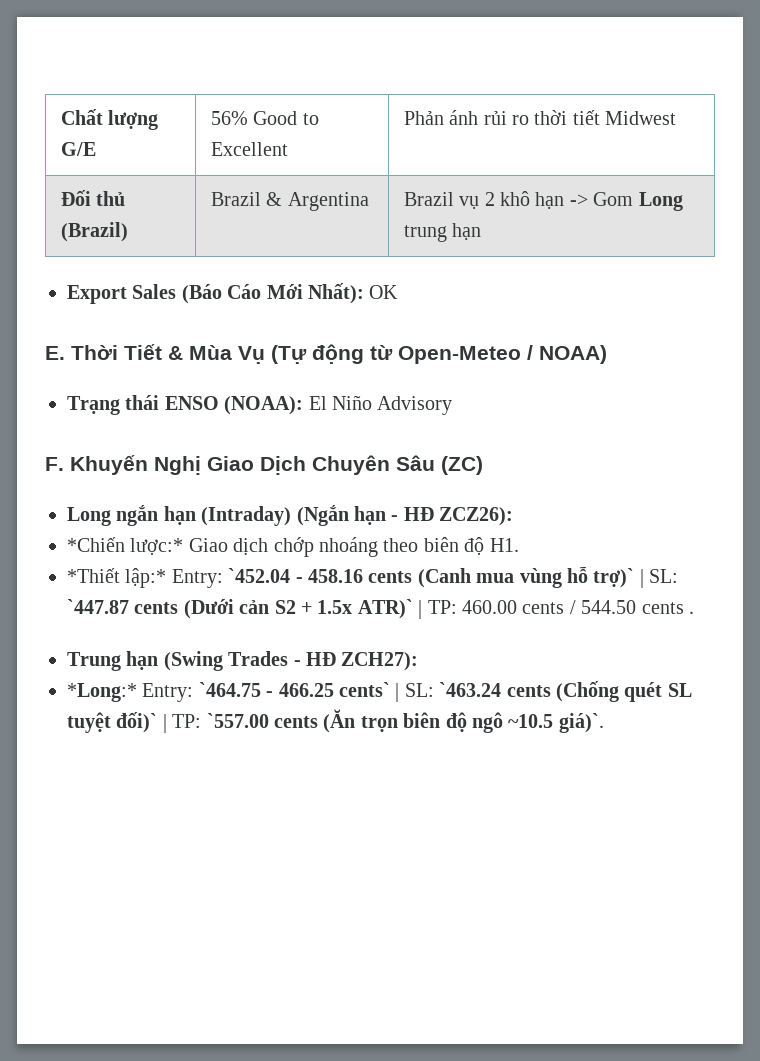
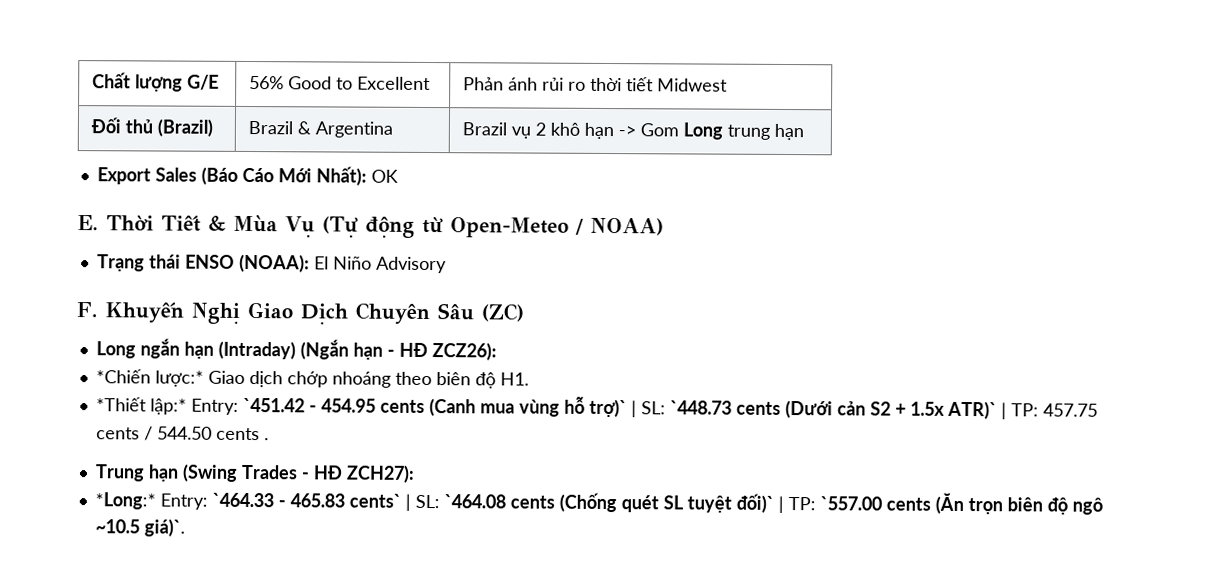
[228,568,363,583] `452.04 - 458.16 -> [242,397,376,413] `451.42 - 454.95
[67,599,129,614] `447.87 -> [669,400,732,415] `448.73
[461,600,517,614] 460.00 -> [1042,403,1098,417] 457.75
[198,682,334,697] `464.75 - 466.25 -> [211,492,345,508] `464.33 - 465.83
[439,682,502,697] `463.24 -> [443,494,506,509] `464.08

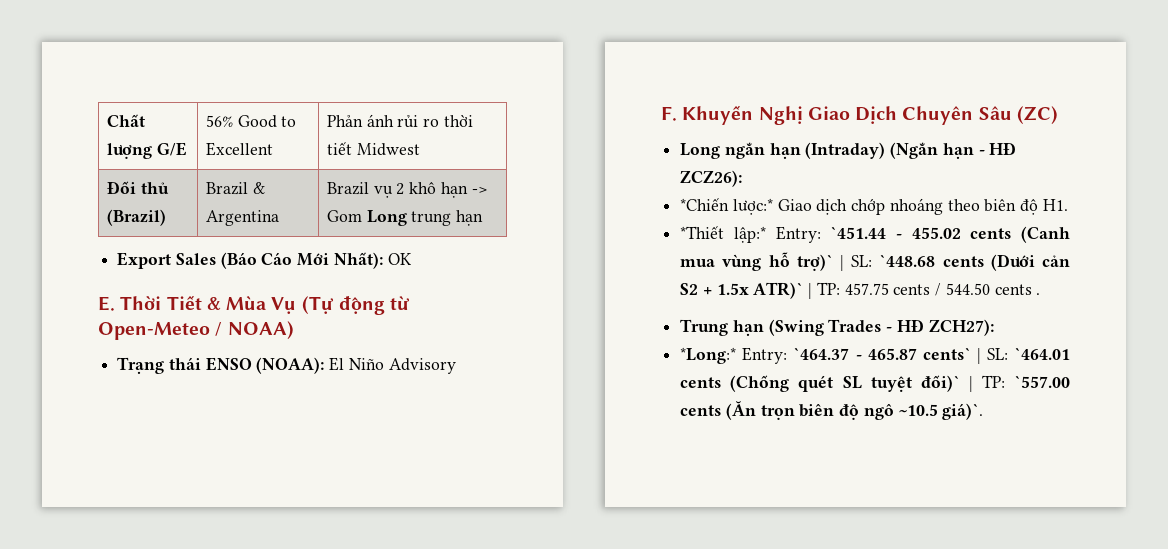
[242,397,376,413] `451.42 - 454.95 -> [830,227,961,239] `451.44 - 455.02
[669,400,732,415] `448.73 -> [879,255,936,267] `448.68
[211,492,345,508] `464.33 - 465.83 -> [793,348,917,360] `464.37 - 465.87
[443,494,506,509] `464.08 -> [1014,348,1070,360] `464.01

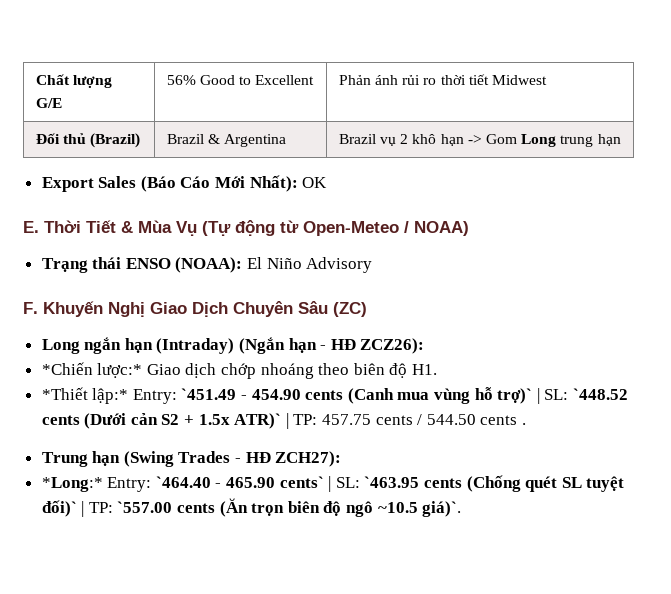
[830,227,961,239] `451.44 - 455.02 -> [181,388,301,400] `451.49 - 454.90
[879,255,936,267] `448.68 -> [572,388,628,400] `448.52
[793,348,917,360] `464.37 - 465.87 -> [155,476,276,488] `464.40 - 465.90
[1014,348,1070,360] `464.01 -> [364,476,420,488] `463.95

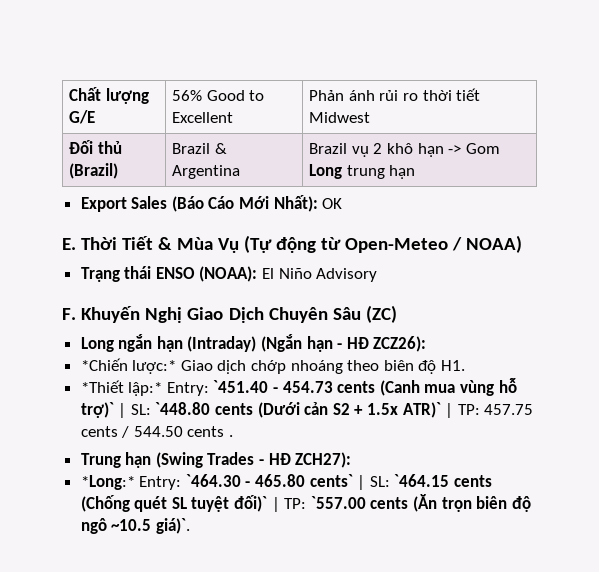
[181,388,301,400] `451.49 - 454.90 -> [213,380,333,393] `451.40 - 454.73
[572,388,628,400] `448.52 -> [155,402,211,415] `448.80
[155,476,276,488] `464.40 - 465.90 -> [185,474,306,487] `464.30 - 465.80
[364,476,420,488] `463.95 -> [394,474,450,487] `464.15

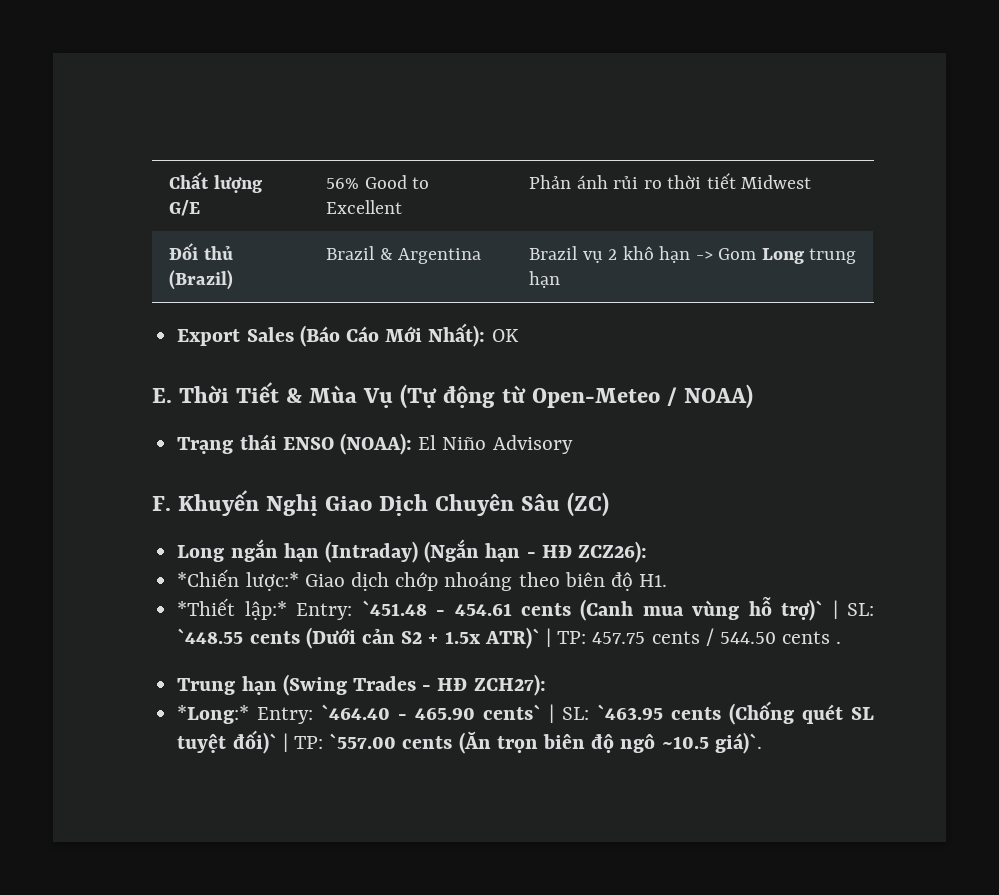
[213,380,333,393] `451.40 - 454.73 -> [361,600,512,616] `451.48 - 454.61
[155,402,211,415] `448.80 -> [177,628,244,644] `448.55
[185,474,306,487] `464.30 - 465.80 -> [321,704,476,720] `464.40 - 465.90
[394,474,450,487] `464.15 -> [597,704,664,720] `463.95

